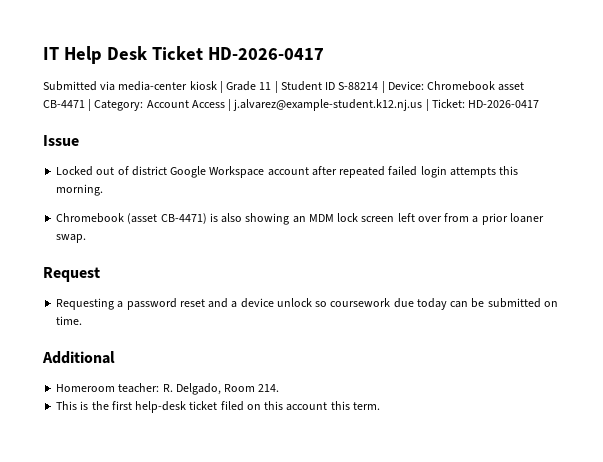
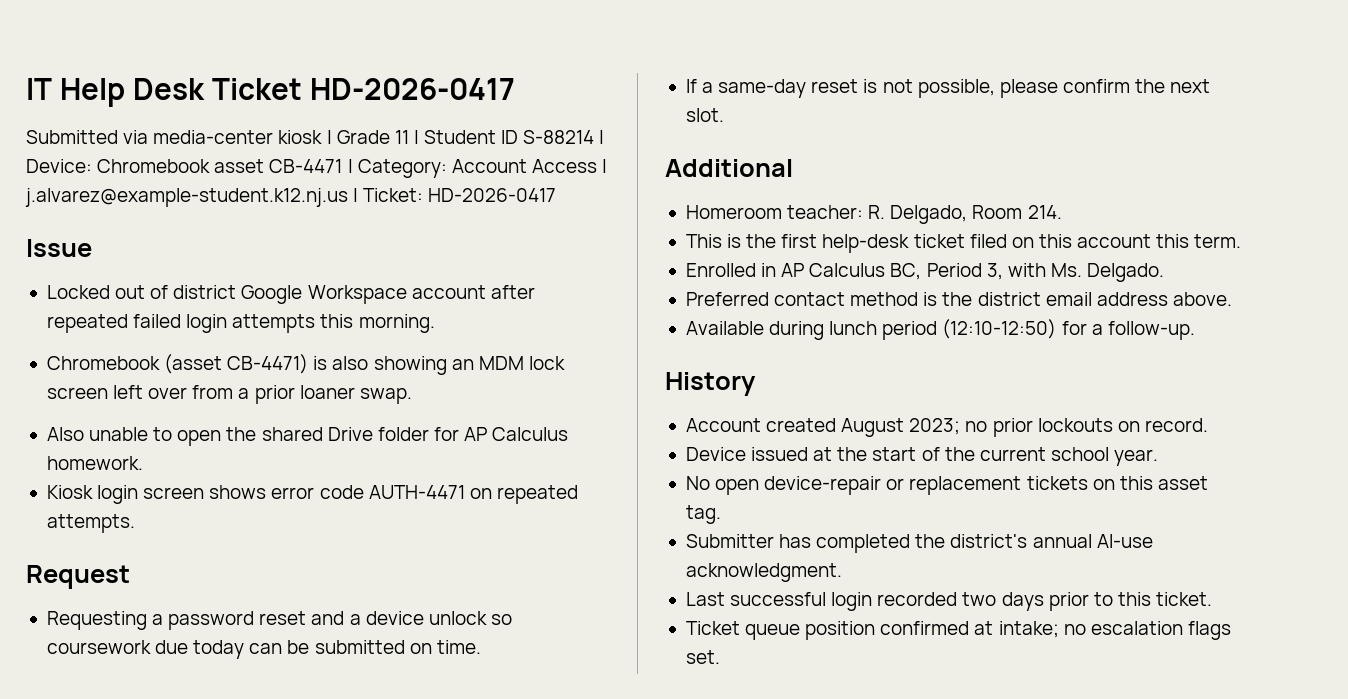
(87, 238) none -> [46,427,569,446] [46,456,143,470] [46,485,578,504] [46,514,135,533] // Also unable to open the shared Drive folder for AP Calculus homework. // Kiosk login screen shows error code AUTH-4471 on repeated attempts.
(83, 320) none -> [685,79,1211,98] [685,108,724,122] // If a same-day reset is not possible, please confirm the next slot.
(380, 406) none -> [685,263,1165,282] [685,292,1232,306] [685,319,1195,340] [665,372,756,396] [685,418,1208,437] [685,447,1159,466] [685,476,1208,495] [685,505,721,524] [685,534,1153,553] [685,563,842,582] [685,592,1213,611] [685,621,1231,640] [685,650,720,664] // Enrolled in AP Calculus BC, Period 3, with Ms. Delgado. // Preferred contact method is the district email address above. // Available during lunch period (12:10-12:50) for a follow-up. // History // Account created August 2023; no prior lockouts on record. // Device issued at the start of the current school year. // No open device-repair or replacement tickets on this asset tag. // Submitter has completed the district's annual AI-use acknowledgment. // Last successful login recorded two days prior to this ticket. // Ticket queue position confirmed at intake; no escalation flags set.

